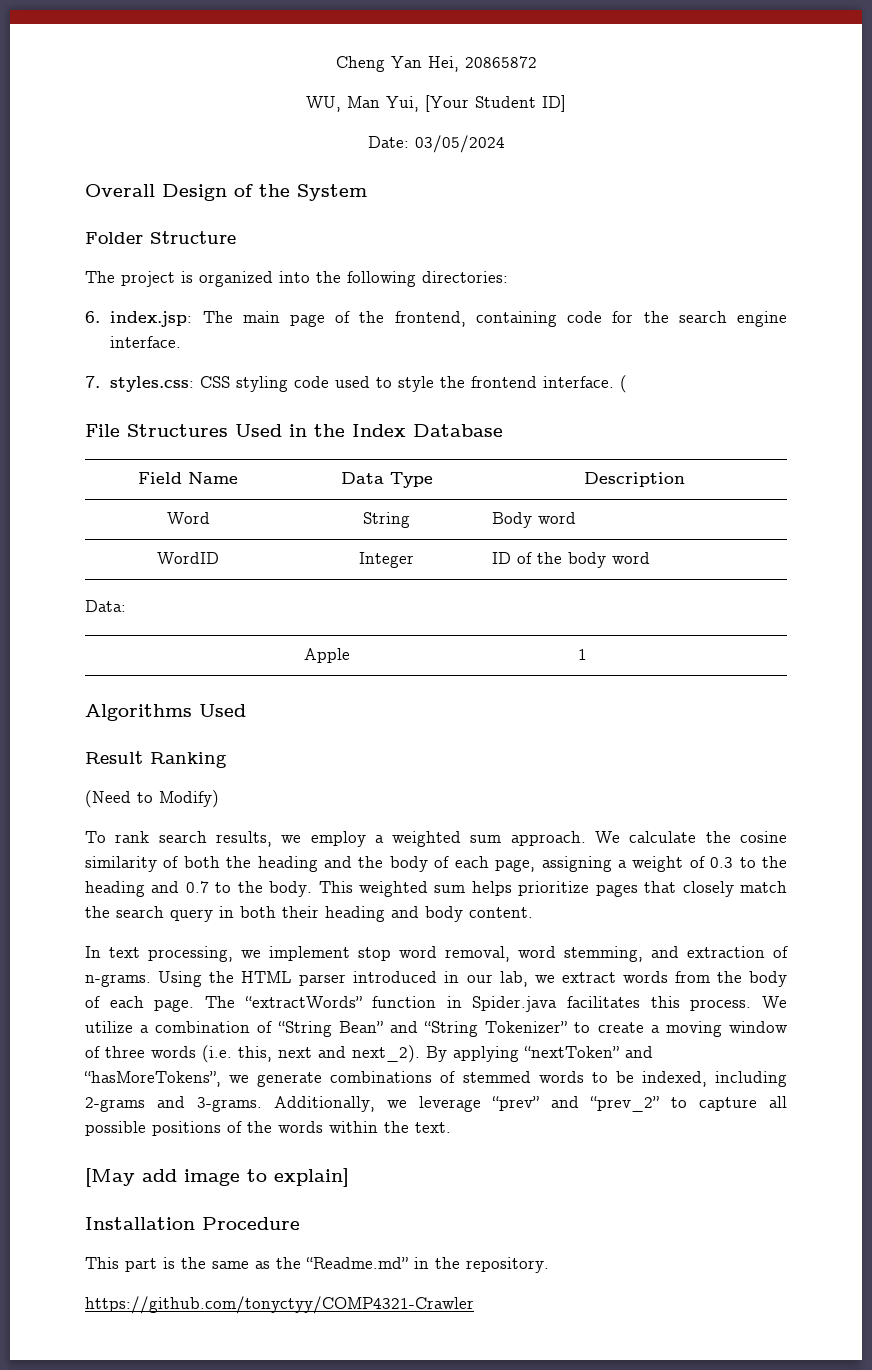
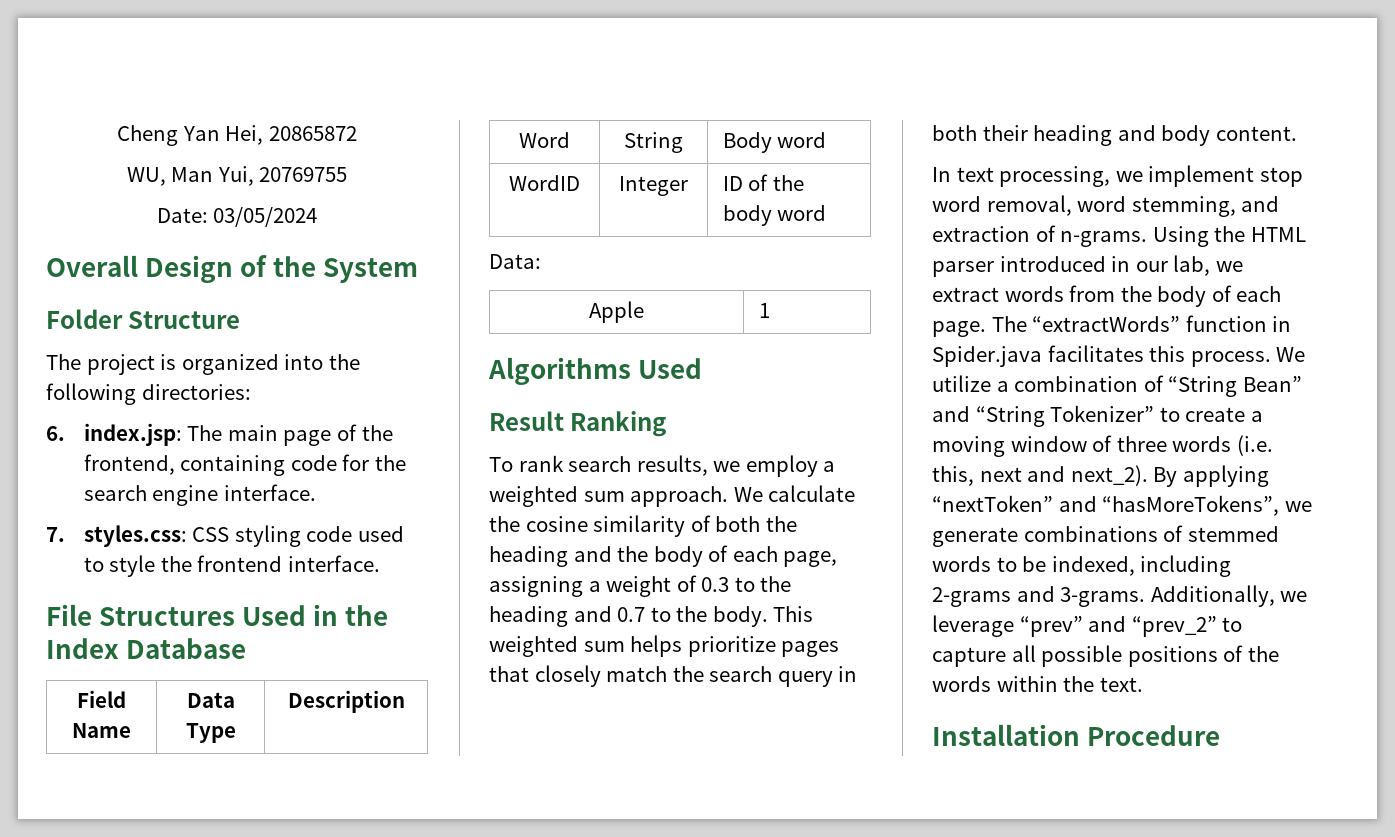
[425,95,566,112] [Your Student ID] -> [259,167,348,182] 20769755
[620,375,628,393] ( -> (381, 563) none
[85,790,219,808] // (Need to Modify) -> (667, 424) none
[85,1168,349,1187] [85,1217,300,1230] [85,1257,549,1273] [85,1296,474,1314] [May add image to explain] // Installation Procedure // This part is the same as the “Readme.md” in the repository. // https://github.com/tonyctyy/COMP4321-Crawler -> [932,724,1221,746] Installation Procedure

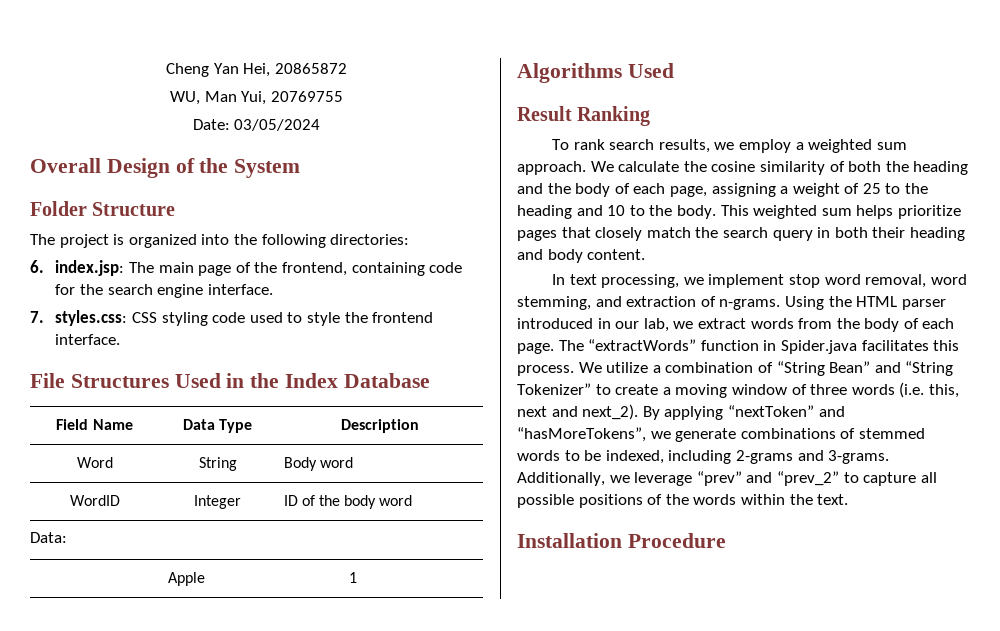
[701,577,730,592] 0.3 -> [862,183,881,194] 25
[617,607,646,622] 0.7 -> [607,205,626,216] 10

